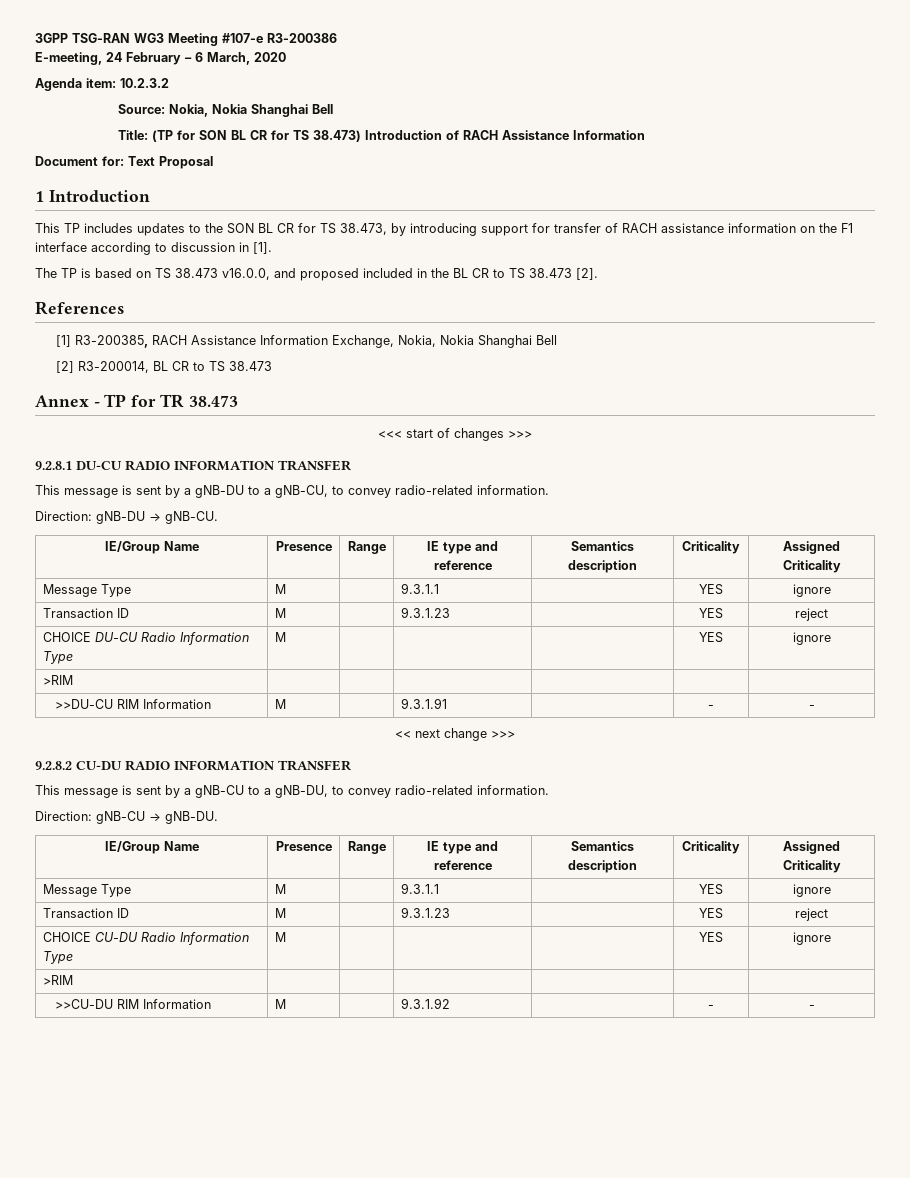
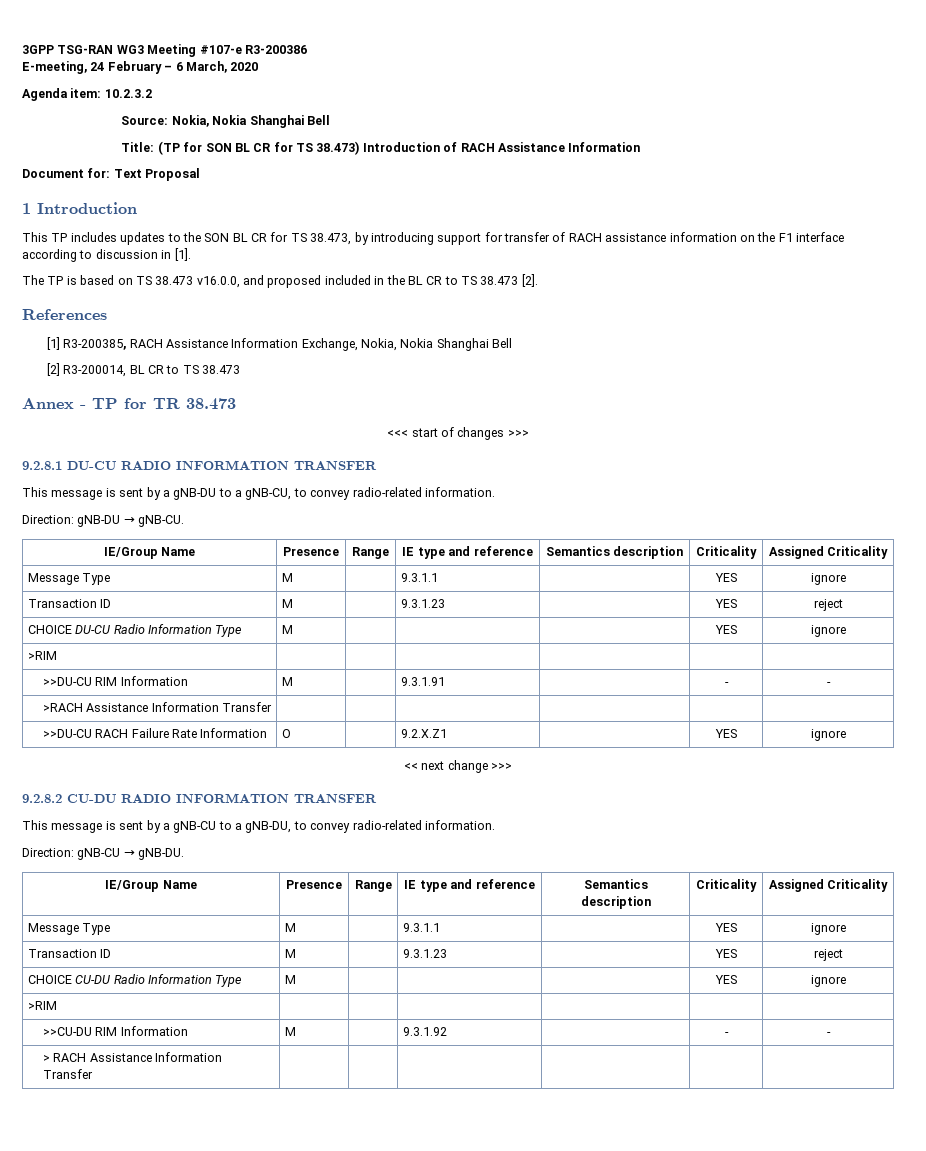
(815, 707) none -> [42,702,273,712] [42,728,268,738] [281,729,291,738] [400,729,447,738] [714,729,737,738] [810,729,846,741] // >RACH Assistance Information Transfer | | | | | | // >>DU-CU RACH Failure Rate Information | O | | 9.2.X.Z1 | | YES | ignore
(815, 1007) none -> [42,1052,223,1062] [42,1069,93,1079] // > RACH Assistance Information Transfer | | | | | |

